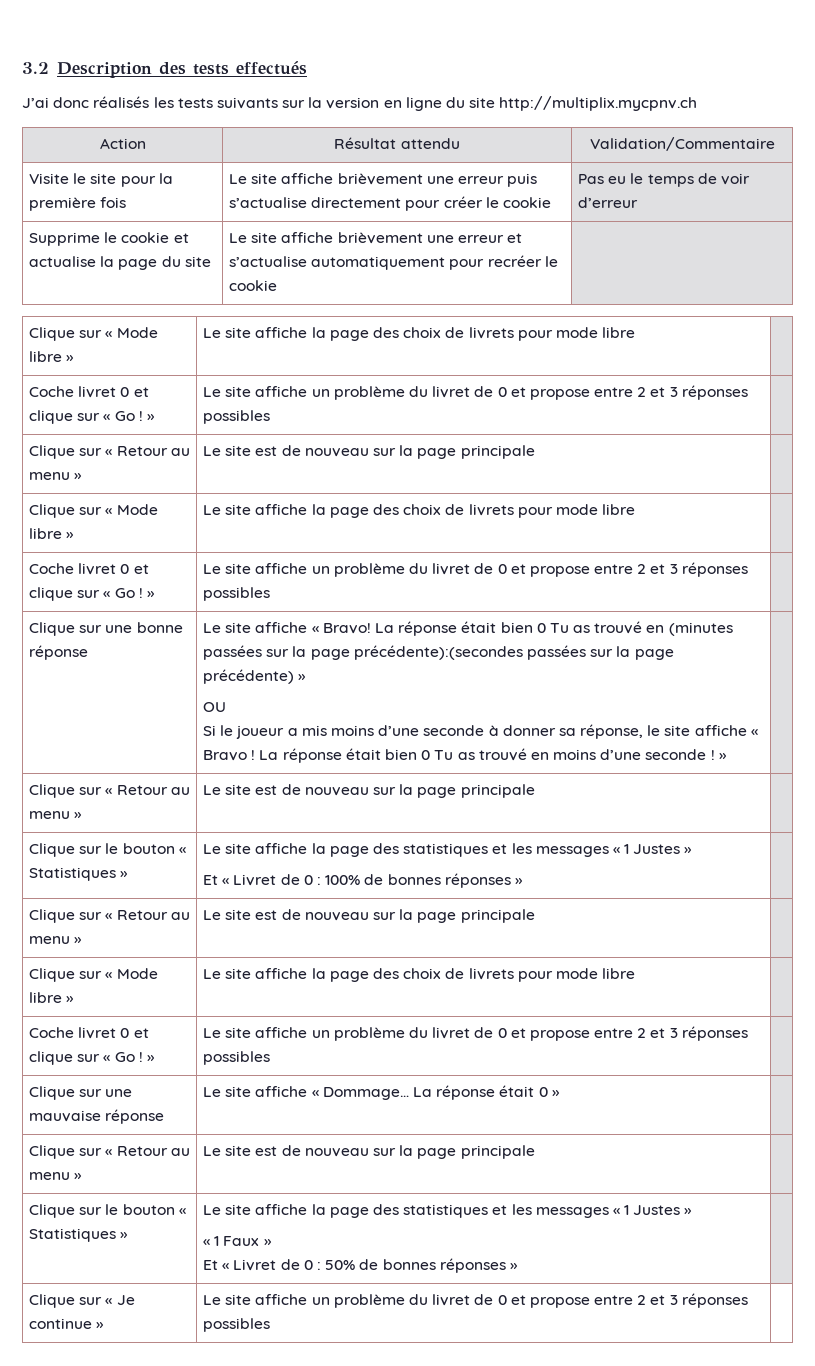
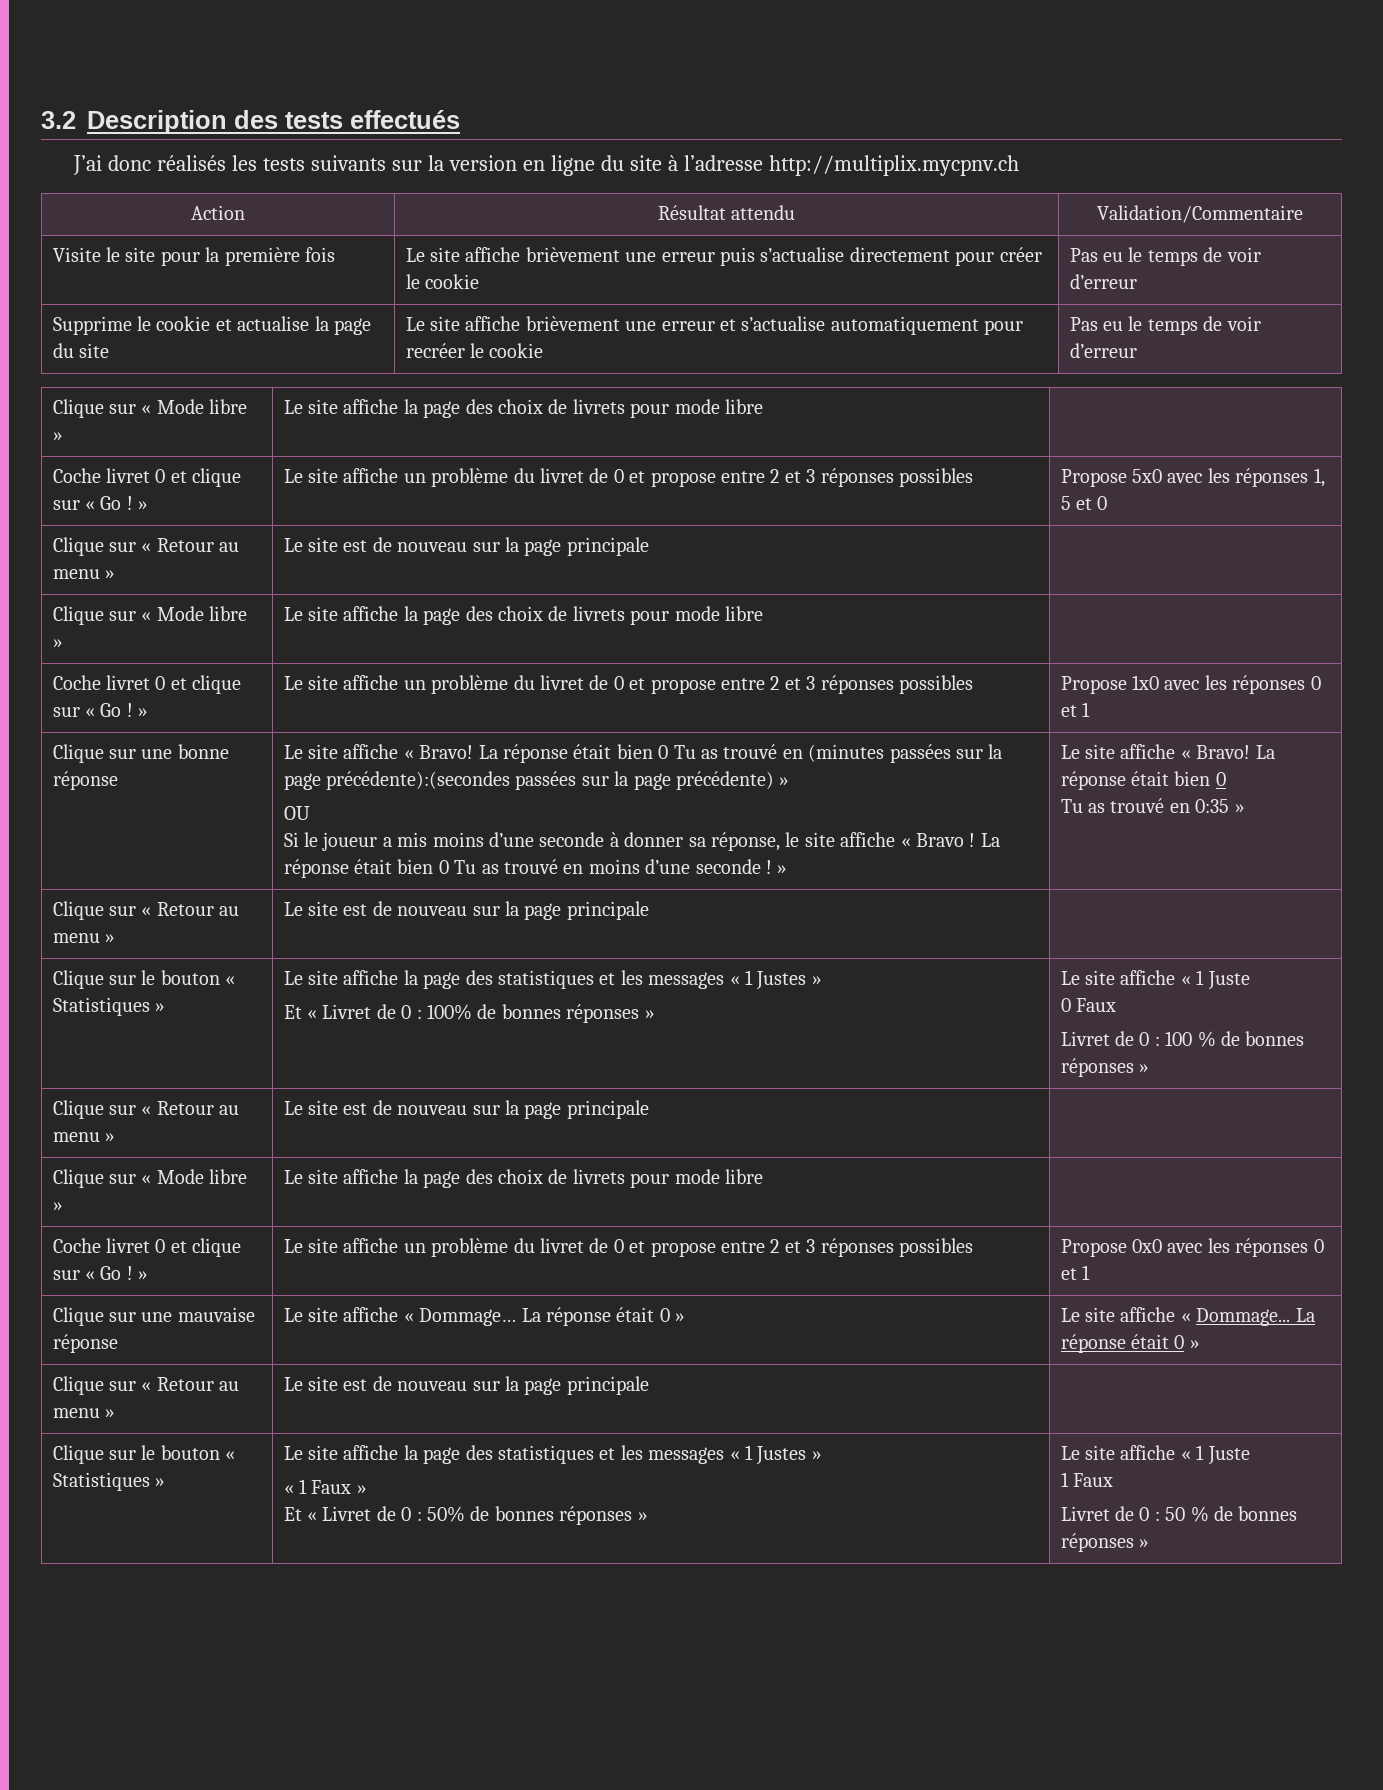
(496, 102) none -> [667,155,763,171] à l’adresse
(278, 285) none -> [1069,316,1261,335] [1069,343,1137,358] Pas eu le temps de voir d’erreur
(271, 417) none -> [1060,468,1325,487] [1060,496,1108,510] Propose 5x0 avec les réponses 1, 5 et 0
(271, 594) none -> [1060,675,1321,694] [1060,702,1091,717] Propose 1x0 avec les réponses 0 et 1
(727, 756) none -> [1060,744,1275,759] [1060,771,1226,790] [1060,798,1245,813] Le site affiche « Bravo! La réponse était bien 0 // Tu as trouvé en 0:35 »
(523, 881) none -> [1060,970,1250,990] [1060,998,1117,1012] [1060,1031,1305,1047] [1060,1058,1150,1077] Le site affiche « 1 Juste // 0 Faux // Livret de 0 : 100 % de bonnes réponses »
(271, 1058) none -> [1060,1238,1324,1257] [1060,1265,1091,1280] Propose 0x0 avec les réponses 0 et 1
(560, 1093) none -> [1060,1307,1315,1326] [1060,1334,1200,1353] Le site affiche « Dommage... La réponse était 0 »
[29,1294,135,1308] [29,1318,105,1329] [203,1293,748,1308] [203,1318,271,1332] // Clique sur « Je continue » | Le site affiche un problème du livret de 0 et propose entre 2 et 3 réponses possibles | -> [1060,1445,1250,1465] [1060,1472,1114,1487] [1060,1506,1298,1522] [1060,1533,1150,1552] Le site affiche « 1 Juste // 1 Faux // Livret de 0 : 50 % de bonnes réponses »

